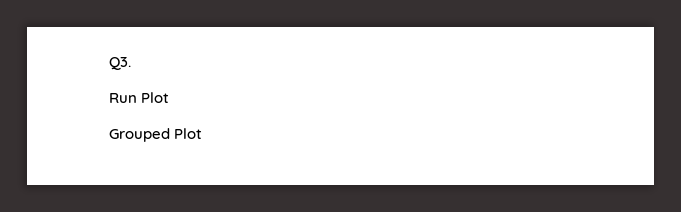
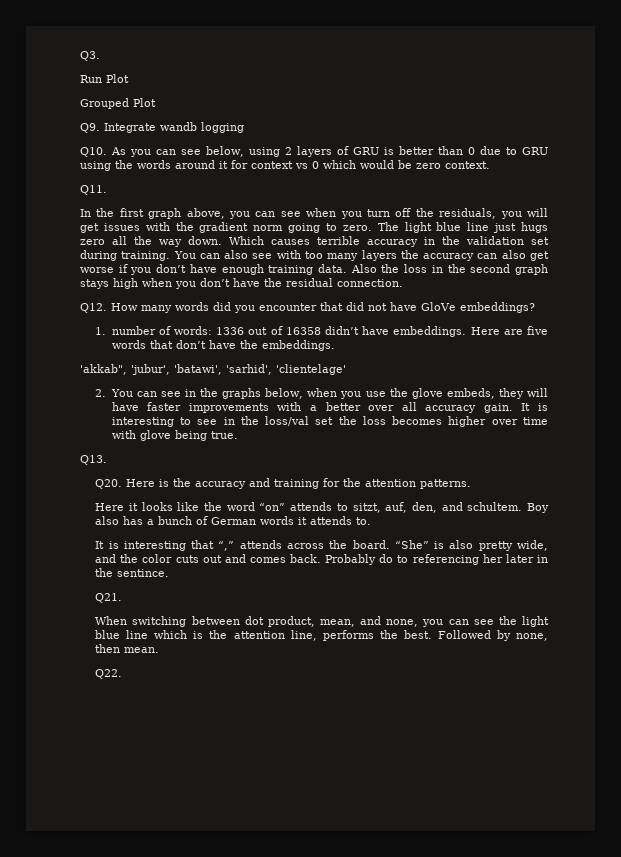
(203, 133) none -> [80,122,244,133] [80,146,549,157] [80,160,490,171] [80,185,107,195] [80,208,548,219] [80,222,548,233] [80,236,549,247] [80,250,549,261] [80,264,548,275] [80,278,403,289] [80,302,535,313] [95,326,548,337] [111,340,335,351] [80,364,346,375] [95,388,548,399] [111,402,548,413] [111,416,548,427] [111,430,238,441] [80,455,107,465] [95,478,472,489] [95,502,550,513] [95,516,372,525] [95,540,549,551] [95,554,548,565] [95,568,170,577] [95,593,123,603] [95,616,549,627] [95,630,548,641] [95,644,160,653] [95,669,123,679] // Q9. Integrate wandb logging // Q10. As you can see below, using 2 layers of GRU is better than 0 due to GRU using the words around it for context vs 0 which would be zero context. // Q11. // In the first graph above, you can see when you turn off the residuals, you will get issues with the gradient norm going to zero. The light blue line just hugs zero all the way down. Which causes terrible accuracy in the validation set during training. You can also see with too many layers the accuracy can also get worse if you don’t have enough training data. Also the loss in the second graph stays high when you don’t have the residual connection. // Q12. How many words did you encounter that did not have GloVe embeddings? // 1. number of words: 1336 out of 16358 didn’t have embeddings. Here are five words that don’t have the embeddings. // 'akkab", 'jubur', 'batawi', 'sarhid', 'clientelage' // 2. You can see in the graphs below, when you use the glove embeds, they will have faster improvements with a better over all accuracy gain. It is interesting to see in the loss/val set the loss becomes higher over time with glove being true. // Q13. // Q20. Here is the accuracy and training for the attention patterns. // Here it looks like the word “on” attends to sitzt, auf, den, and schultem. Boy also has a bunch of German words it attends to. // It is interesting that “,” attends across the board. “She” is also pretty wide, and the color cuts out and comes back. Probably do to referencing her later in the sentince. // Q21. // When switching between dot product, mean, and none, you can see the light blue line which is the attention line, performs the best. Followed by none, then mean. // Q22.

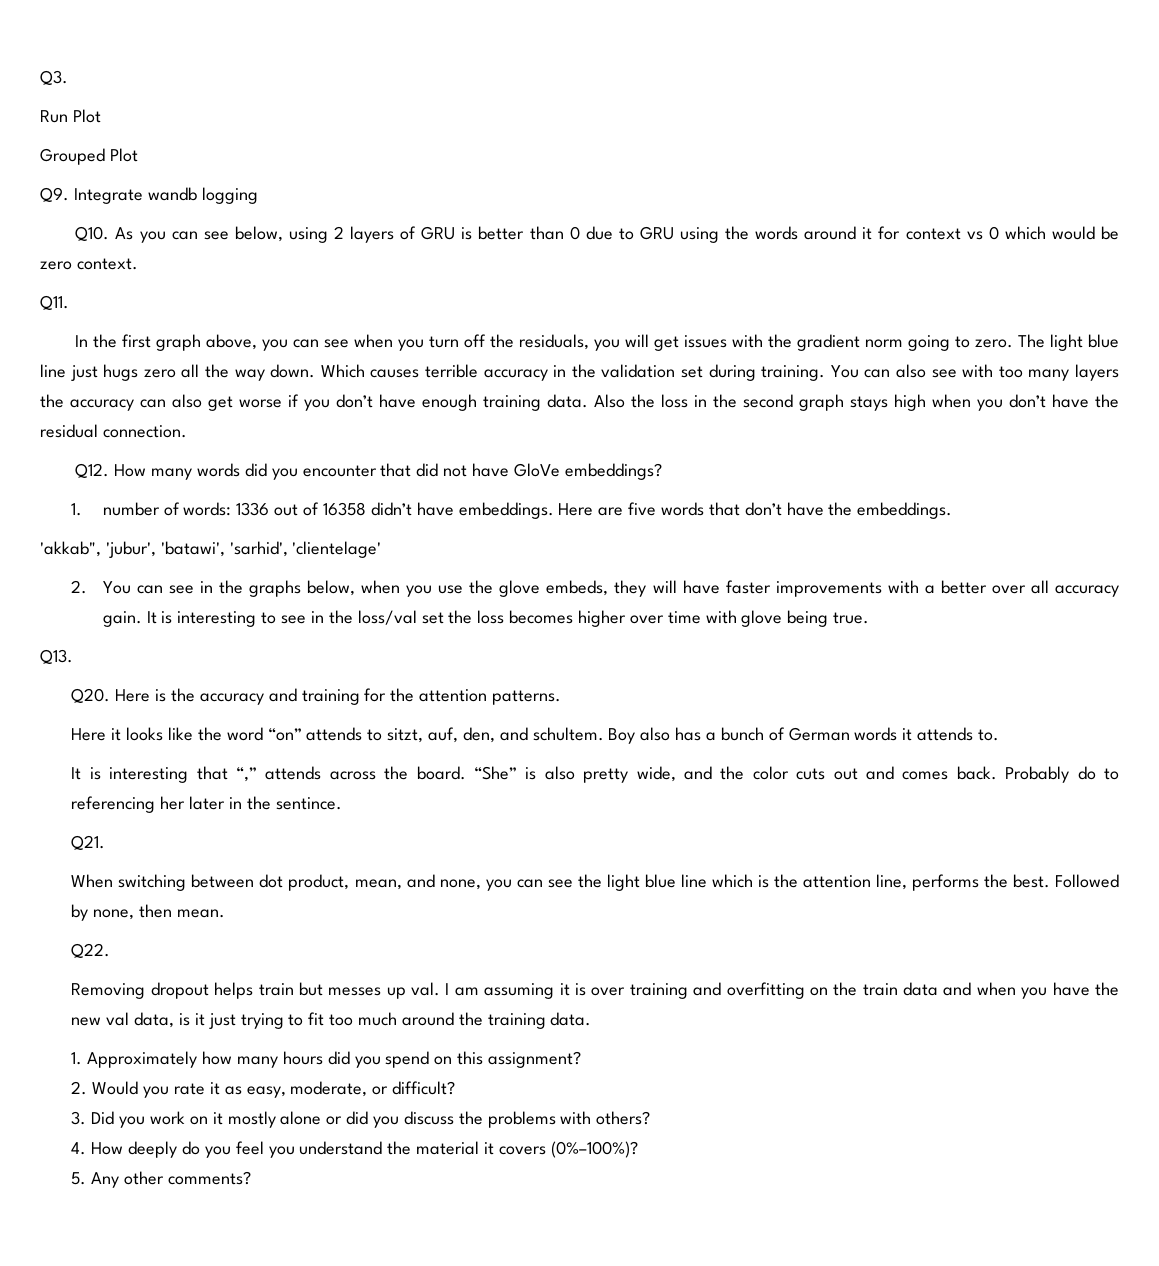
(123, 674) none -> [71,982,1120,999] [71,1012,592,1029] [71,1051,581,1068] [71,1081,456,1098] [71,1111,651,1128] [71,1141,638,1158] [71,1171,251,1188] // Removing dropout helps train but messes up val. I am assuming it is over training and overfitting on the train data and when you have the new val data, is it just trying to fit too much around the training data. // 1. Approximately how many hours did you spend on this assignment? // 2. Would you rate it as easy, moderate, or difficult? // 3. Did you work on it mostly alone or did you discuss the problems with others? // 4. How deeply do you feel you understand the material it covers (0%–100%)? // 5. Any other comments?

